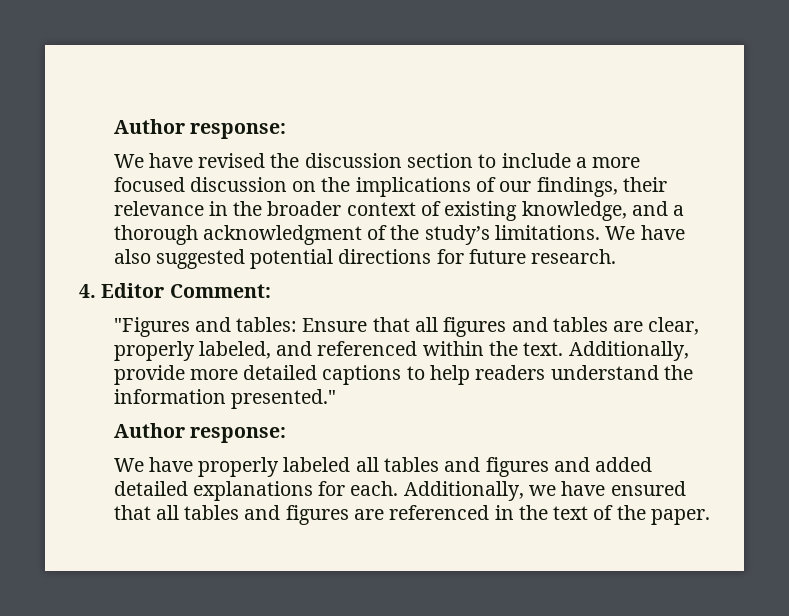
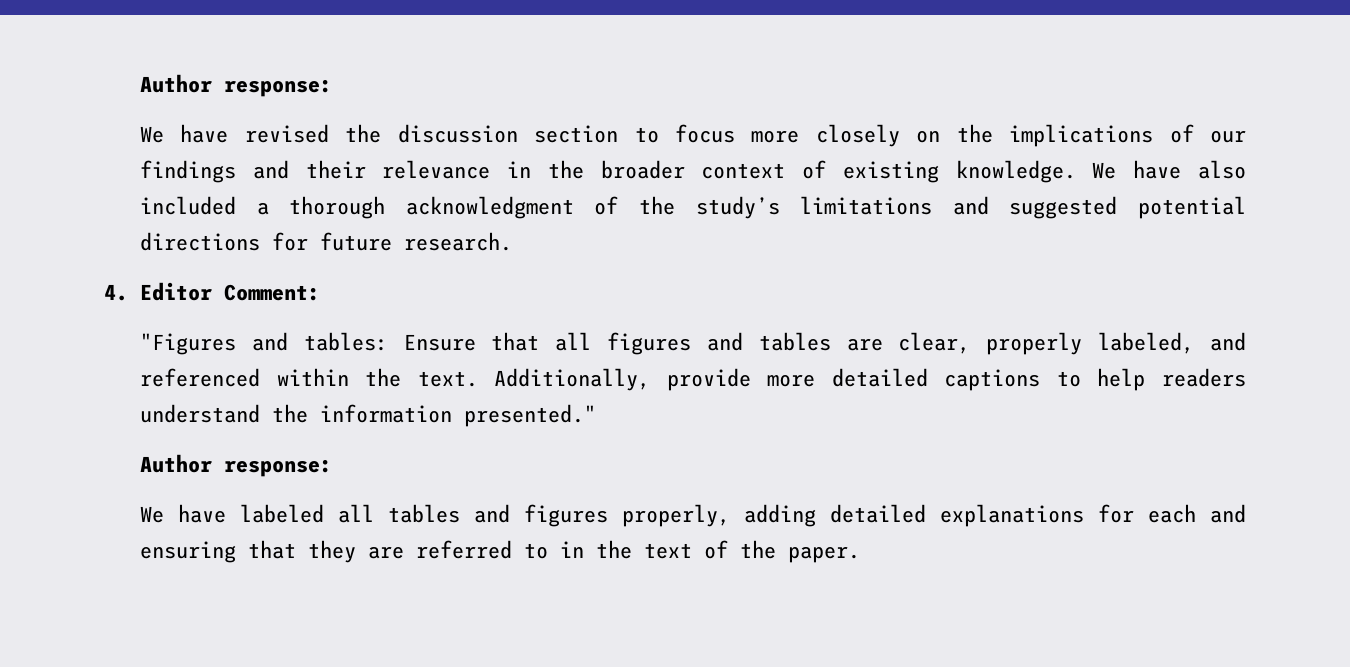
[501,153,641,168] [113,177,287,192] include a more focused discussion -> [674,124,900,147] focus more closely
[536,177,618,197] findings, -> [139,160,289,183] findings and
[521,201,668,221] knowledge, and -> [955,160,1247,183] [139,196,236,215] knowledge. We have also included
[494,225,685,240] [113,249,151,264] limitations. We have also -> [800,196,989,215] limitations and
[198,457,280,477] properly -> (226, 513) none
[553,457,653,472] and added -> [621,504,816,527] properly, adding
[350,481,686,501] [113,505,490,525] each. Additionally, we have ensured that all tables and figures are referenced -> [1147,504,1246,523] [139,540,548,563] each and ensuring that they are referred to

